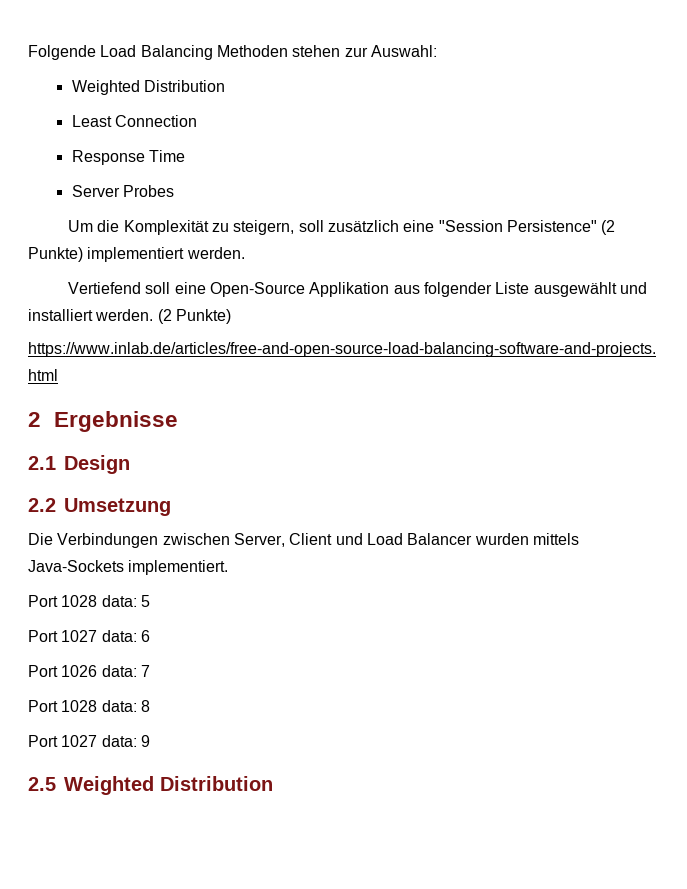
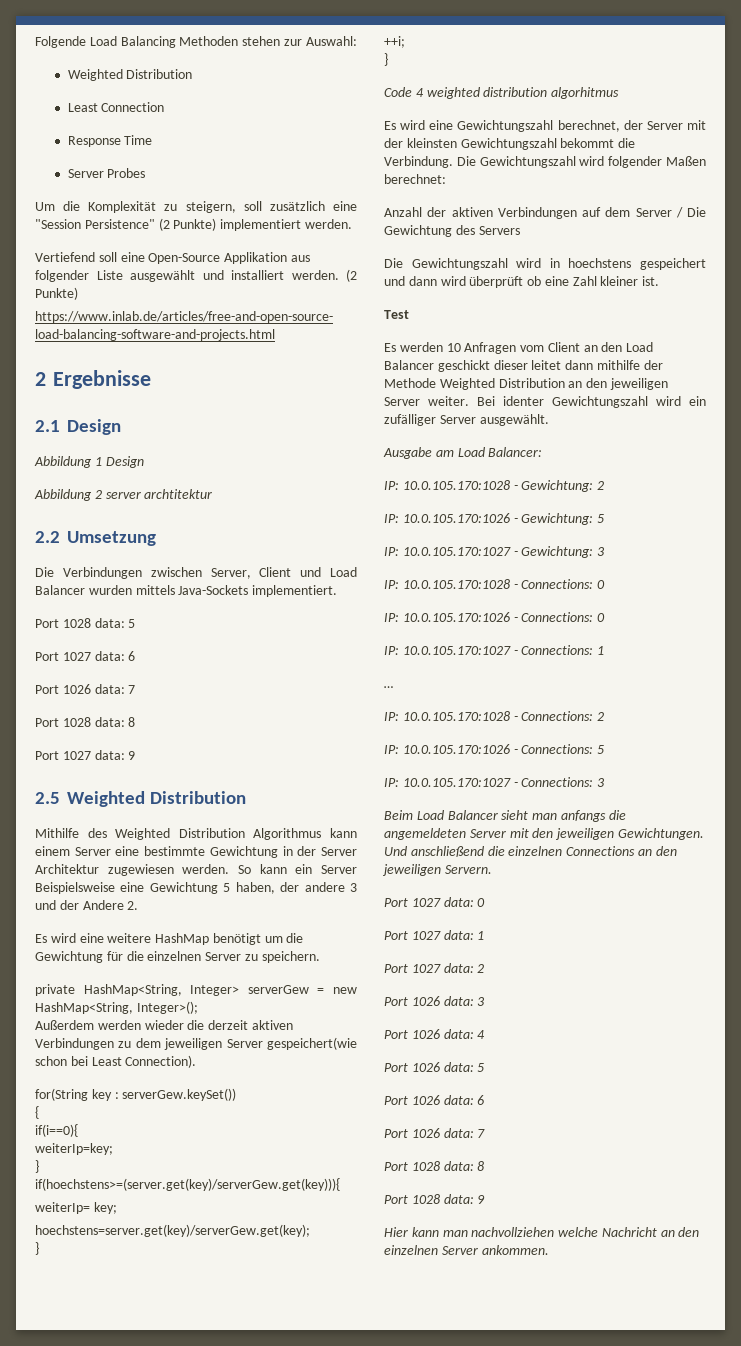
(130, 464) none -> [34,456,144,468] [34,489,213,501] // Abbildung 1 Design // Abbildung 2 server archtitektur
(273, 783) none -> [35,828,357,840] [35,846,357,858] [35,864,357,876] [35,882,357,894] [35,900,139,910] [35,933,304,945] [35,951,320,963] [35,984,358,996] [35,1001,198,1014] [35,1020,293,1030] [35,1037,357,1050] [35,1055,197,1068] [35,1088,237,1101] [35,1106,39,1119] [35,1124,78,1137] [35,1143,113,1155] [35,1160,39,1173] [35,1178,340,1191] [35,1202,117,1214] [35,1224,310,1237] [35,1242,39,1255] [384,36,405,48] [384,53,388,66] [384,87,620,99] [384,120,706,132] [384,138,636,150] [384,156,706,168] [384,174,446,184] [384,207,706,219] [384,225,520,237] [384,258,706,270] [384,276,660,288] [384,310,409,319] [384,342,654,354] [384,360,663,372] [384,378,668,390] [384,396,706,408] [384,414,549,426] [383,447,543,459] [384,480,605,492] [384,513,605,525] [384,546,606,558] [384,579,606,589] [384,612,606,622] [384,645,605,655] [384,686,394,688] [384,711,605,721] [384,744,605,754] [384,777,606,787] [384,810,626,822] [384,828,704,840] [384,846,677,857] [382,864,492,876] [384,897,486,907] [384,930,485,940] [384,963,485,973] [384,996,486,1006] [384,1029,486,1039] [384,1062,485,1072] [384,1095,485,1105] [384,1128,486,1138] [384,1161,485,1171] [384,1194,486,1204] [384,1227,700,1237] [384,1245,549,1255] // Mithilfe des Weighted Distribution Algorithmus kann einem Server eine bestimmte Gewichtung in der Server Architektur zugewiesen werden. So kann ein Server Beispielsweise eine Gewichtung 5 haben, der andere 3 und der Andere 2. // Es wird eine weitere HashMap benötigt um die Gewichtung für die einzelnen Server zu speichern. // private HashMap<String, Integer> serverGew = new HashMap<String, Integer>(); // Außerdem werden wieder die derzeit aktiven Verbindungen zu dem jeweiligen Server gespeichert(wie schon bei Least Connection). // for(String key : serverGew.keySet()) // { // if(i==0){ // weiterIp=key; // } // if(hoechstens>=(server.get(key)/serverGew.get(key))){ // weiterIp= key; // hoechstens=server.get(key)/serverGew.get(key); // } // ++i; // } // Code 4 weighted distribution algorhitmus // Es wird eine Gewichtungszahl berechnet, der Server mit der kleinsten Gewichtungszahl bekommt die Verbindung. Die Gewichtungszahl wird folgender Maßen berechnet: // Anzahl der aktiven Verbindungen auf dem Server / Die Gewichtung des Servers // Die Gewichtungszahl wird in hoechstens gespeichert und dann wird überprüft ob eine Zahl kleiner ist. // Test // Es werden 10 Anfragen vom Client an den Load Balancer geschickt dieser leitet dann mithilfe der Methode Weighted Distribution an den jeweiligen Server weiter. Bei identer Gewichtungszahl wird ein zufälliger Server ausgewählt. // Ausgabe am Load Balancer: // IP: 10.0.105.170:1028 - Gewichtung: 2 // IP: 10.0.105.170:1026 - Gewichtung: 5 // IP: 10.0.105.170:1027 - Gewichtung: 3 // IP: 10.0.105.170:1028 - Connections: 0 // IP: 10.0.105.170:1026 - Connections: 0 // IP: 10.0.105.170:1027 - Connections: 1 // … // IP: 10.0.105.170:1028 - Connections: 2 // IP: 10.0.105.170:1026 - Connections: 5 // IP: 10.0.105.170:1027 - Connections: 3 // Beim Load Balancer sieht man anfangs die angemeldeten Server mit den jeweiligen Gewichtungen. Und anschließend die einzelnen Connections an den jeweiligen Servern. // Port 1027 data: 0 // Port 1027 data: 1 // Port 1027 data: 2 // Port 1026 data: 3 // Port 1026 data: 4 // Port 1026 data: 5 // Port 1026 data: 6 // Port 1026 data: 7 // Port 1028 data: 8 // Port 1028 data: 9 // Hier kann man nachvollziehen welche Nachricht an den einzelnen Server ankommen.

